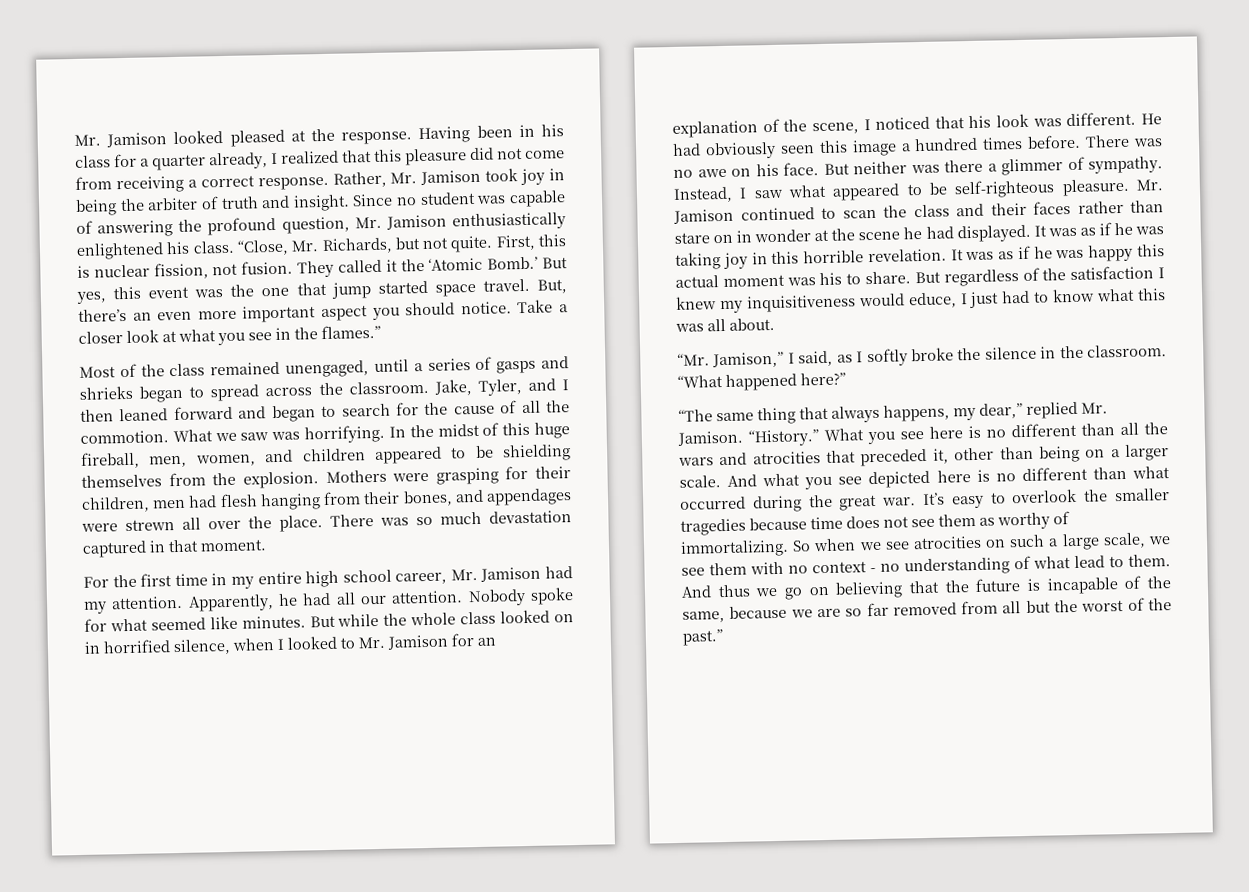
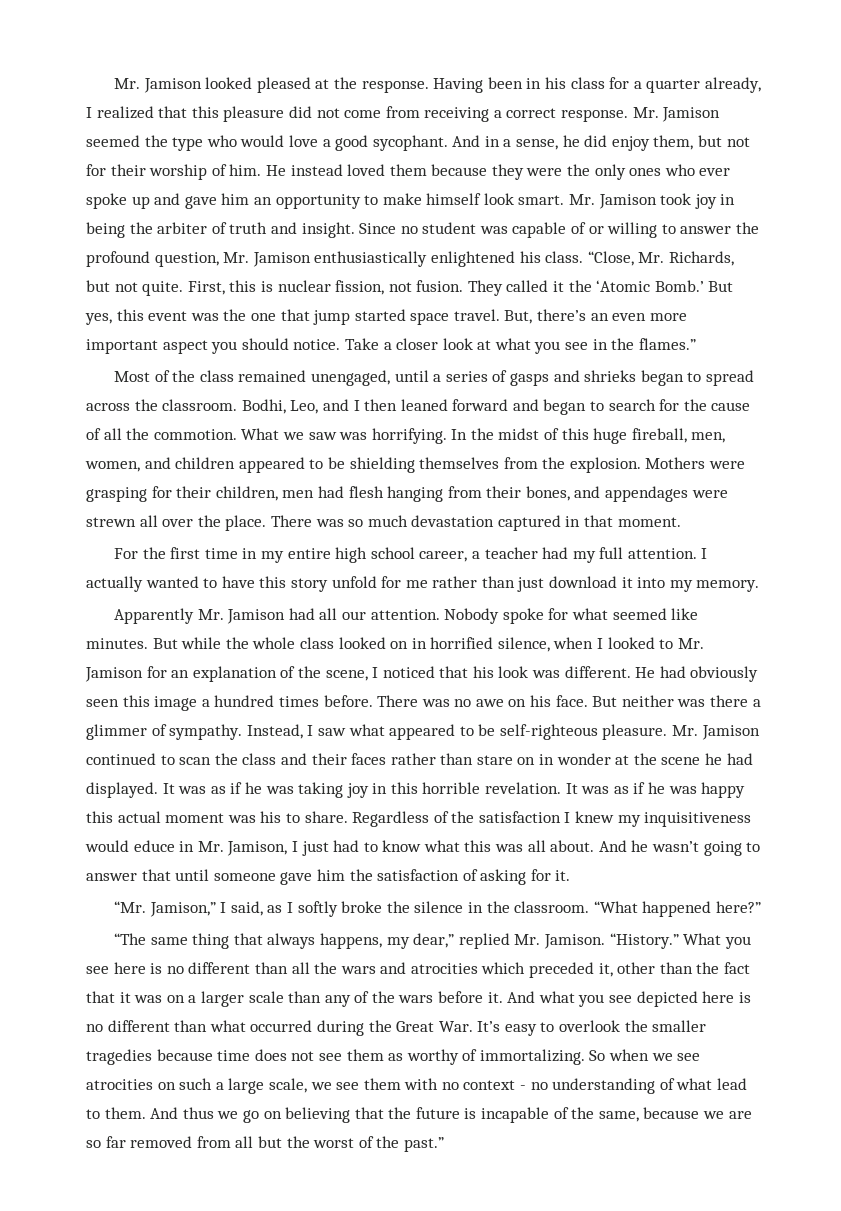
[332,171,387,188] Rather, -> [632,107,721,122] [86,135,750,151] [86,164,731,180] [86,193,565,209] Mr. Jamison seemed the type who would love a good sycophant. And in a sense, he did enjoy them, but not for their worship of him. He instead loved them because they were the only ones who ever spoke up and gave him an opportunity to make himself look smart.
[97,220,174,238] answering -> [588,222,732,238] or willing to answer
[433,379,522,396] Jake, Tyler, -> [241,399,319,414] Bodhi, Leo,
[450,566,573,582] [84,593,298,614] Mr. Jamison had my attention. Apparently, he -> [471,547,708,563] [86,576,760,592] [114,608,286,624] a teacher had my full attention. I actually wanted to have this story unfold for me rather than just download it into my memory. // Apparently Mr. Jamison
[914,269,1019,287] But regardless -> [352,811,430,827] Regardless
[907,292,957,309] educe, -> [133,840,288,856] educe in Mr. Jamison,
(775, 324) none -> [598,840,761,856] [86,869,571,885] And he wasn’t going to answer that until someone gave him the satisfaction of asking for it.
[826,450,857,463] that -> [481,962,526,974] which
[1038,444,1169,463] [679,475,721,488] being on a larger scale. -> [696,962,751,974] [86,991,503,1007] the fact that it was on a larger scale than any of the wars before it.
[839,494,917,511] great war. -> [396,1021,473,1032] Great War.

